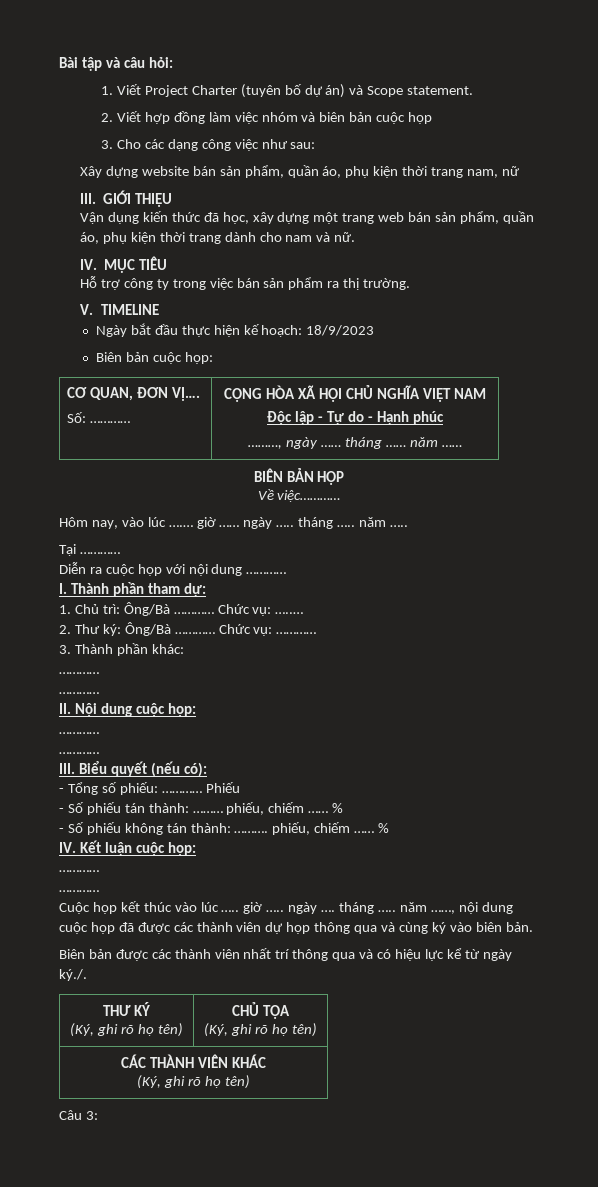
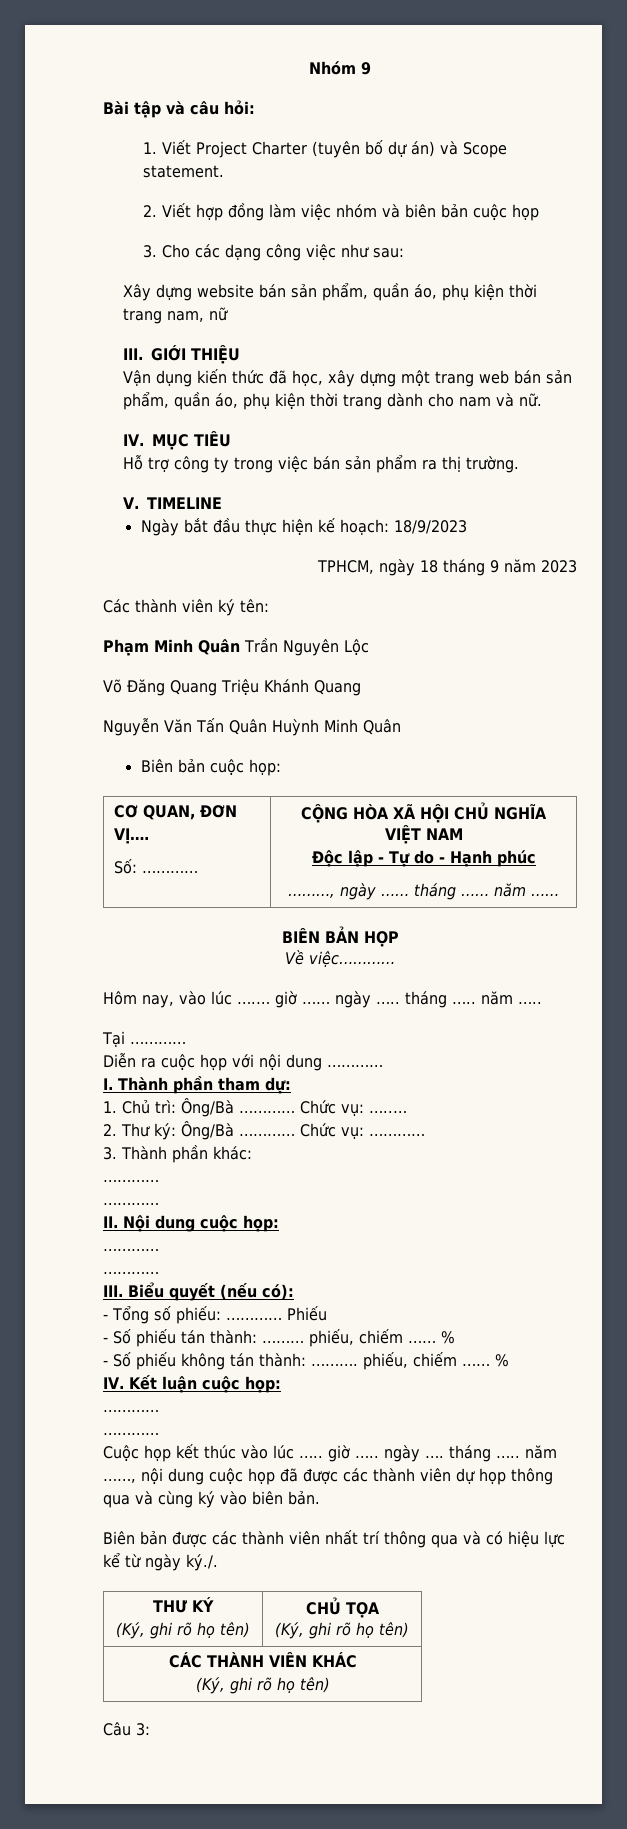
(59, 62) none -> [309,61,371,75] Nhóm 9 //
(375, 330) none -> [317,559,577,576] [103,599,269,616] [103,638,369,656] [103,679,361,696] [103,718,401,736] // TPHCM, ngày 18 tháng 9 năm 2023 // Các thành viên ký tên: // Phạm Minh Quân Trần Nguyên Lộc // Võ Đăng Quang Triệu Khánh Quang // Nguyễn Văn Tấn Quân Huỳnh Minh Quân

